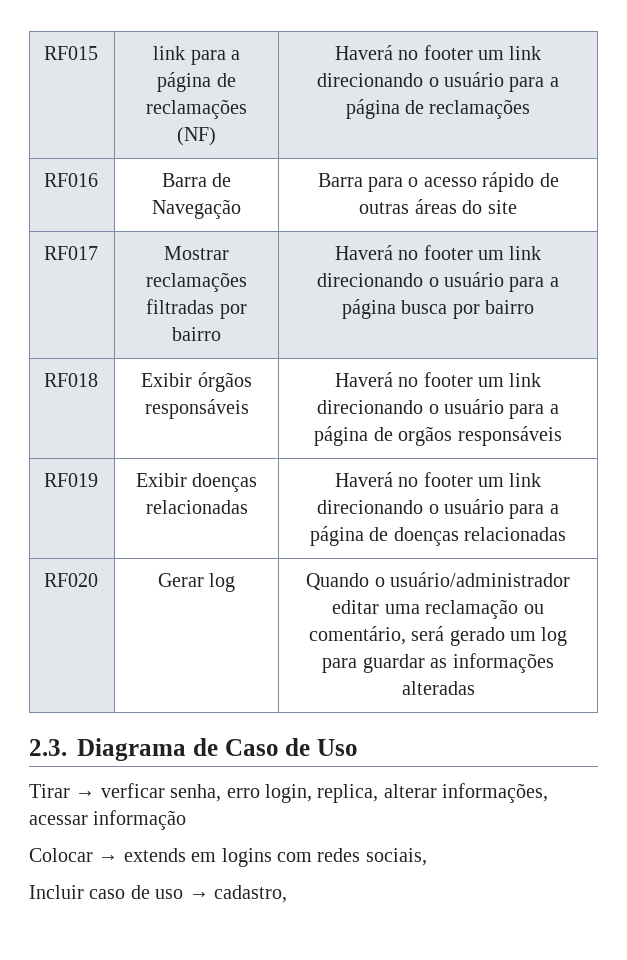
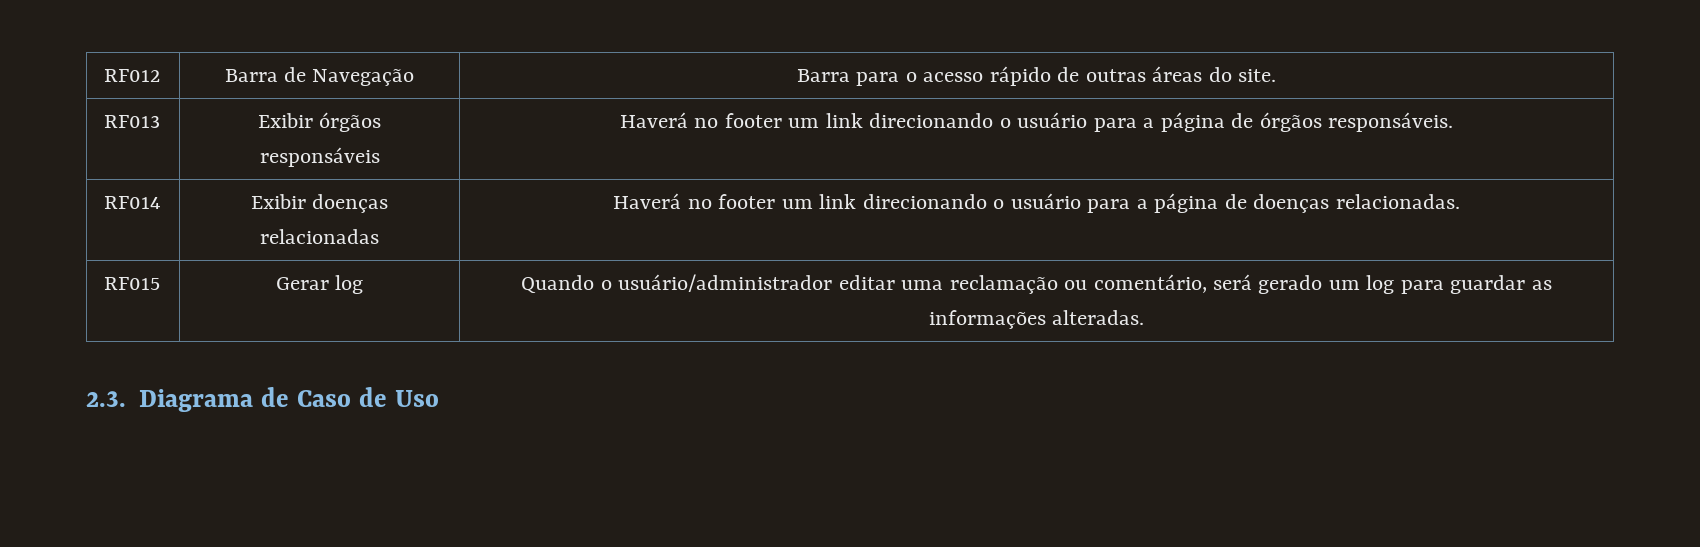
[44,46,99,60] [153,46,240,65] [157,72,236,92] [146,99,247,119] [177,127,216,146] [334,45,542,60] [317,72,559,92] [345,99,531,119] [44,173,99,187] RF015 | link para a página de reclamações (NF) | Haverá no footer um link direcionando o usuário para a página de reclamações // RF016 -> [103,69,160,82] RF012
[487,200,517,214] [44,246,99,260] [164,246,229,260] [146,272,247,292] [146,299,247,319] [172,327,221,341] [334,245,542,260] [317,272,559,292] [341,299,535,319] [44,373,99,387] site // RF017 | Mostrar reclamações filtradas por bairro | Haverá no footer um link direcionando o usuário para a página busca por bairro // RF018 -> [1238,69,1277,82] [103,115,160,128] site. // RF013
[398,426,562,446] [44,473,99,487] orgãos responsáveis // RF019 -> [1259,112,1454,132] [103,196,161,209] órgãos responsáveis. // RF014
[464,527,567,541] [44,573,99,587] relacionadas // RF020 -> [1335,194,1460,209] [103,277,160,290] relacionadas. // RF015
[401,681,475,695] alteradas -> [1052,310,1145,325] alteradas.
[29,783,549,803] [29,810,187,830] [29,848,427,867] [29,885,287,903] // Tirar → verficar senha, erro login, replica, alterar informações, acessar informação // Colocar → extends em logins com redes sociais, // Incluir caso de uso → cadastro, -> (439, 398) none

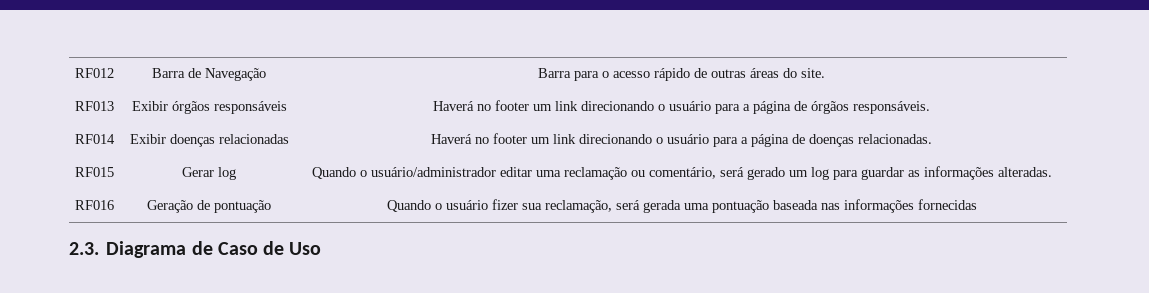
(1145, 317) none -> [75,200,115,210] [147,200,271,213] [386,199,977,213] // RF016 | Geração de pontuação | Quando o usuário fizer sua reclamação, será gerada uma pontuação baseada nas informações fornecidas

